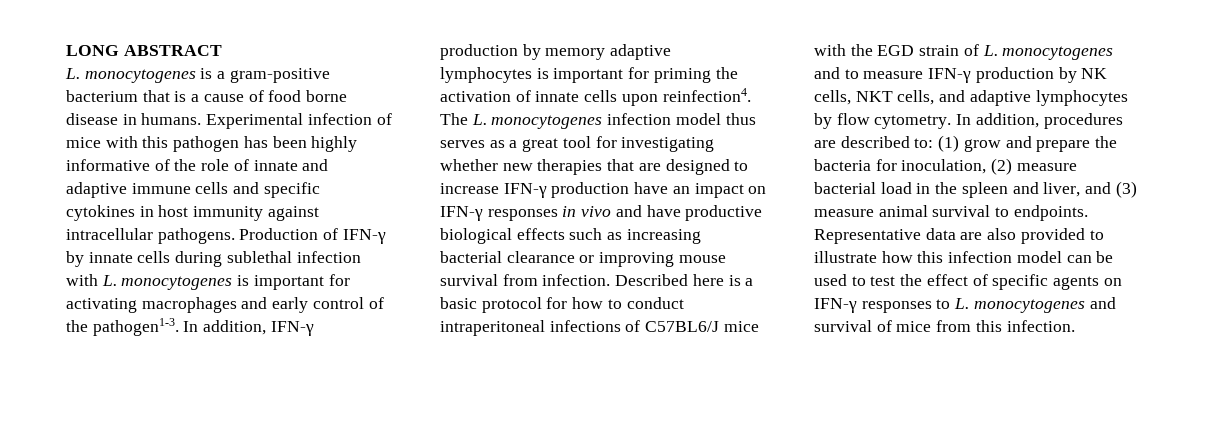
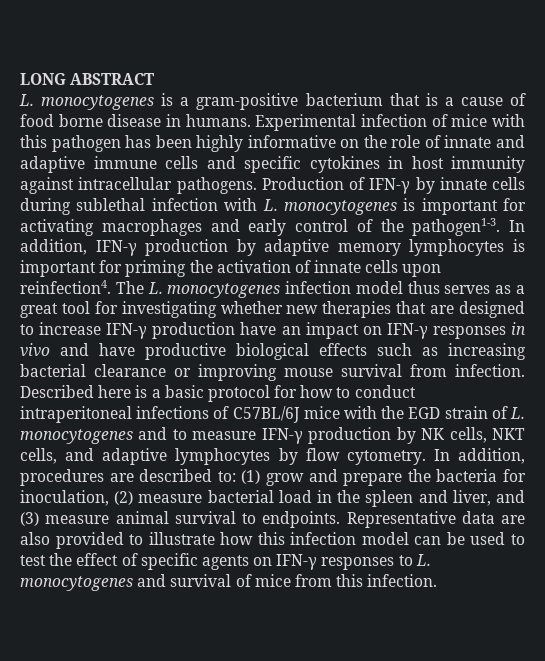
[154,159,170,171] of -> [340,139,360,148] on
[545,44,672,60] memory adaptive -> [264,239,401,256] adaptive memory
[645,321,720,332] C57BL6/J -> [232,406,300,423] C57BL/6J

